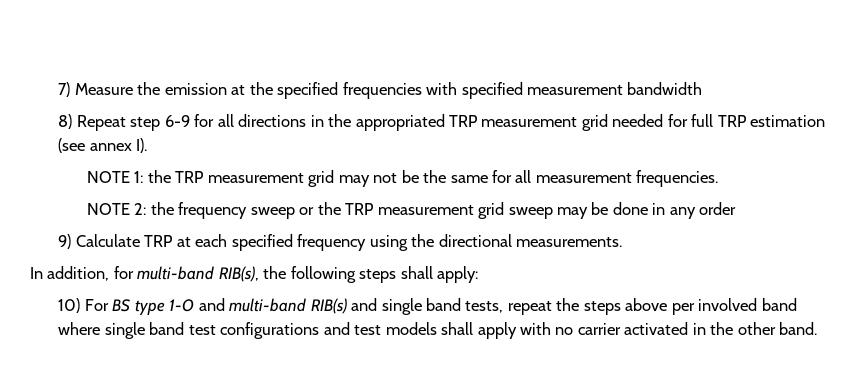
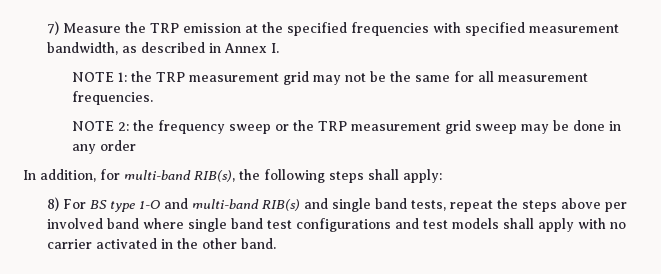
(161, 88) none -> [150,23,180,33] TRP
[627,82,703,95] [58,114,826,131] [58,138,148,153] bandwidth // 8) Repeat step 6-9 for all directions in the appropriated TRP measurement grid needed for full TRP estimation (see annex I). -> [47,42,280,55] bandwidth, as described in Annex I.
[58,234,623,251] // 9) Calculate TRP at each specified frequency using the directional measurements. -> (136, 145) none
[58,298,81,313] 10) -> [47,197,60,211] 8)

